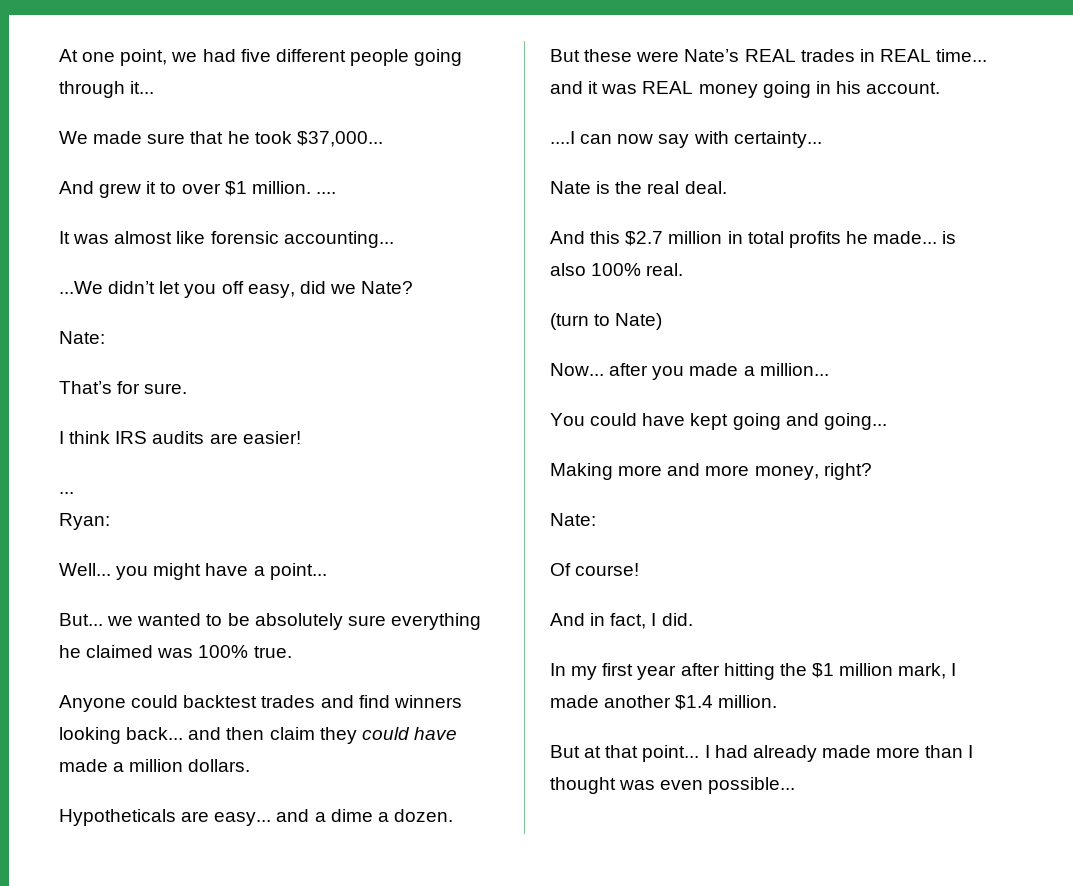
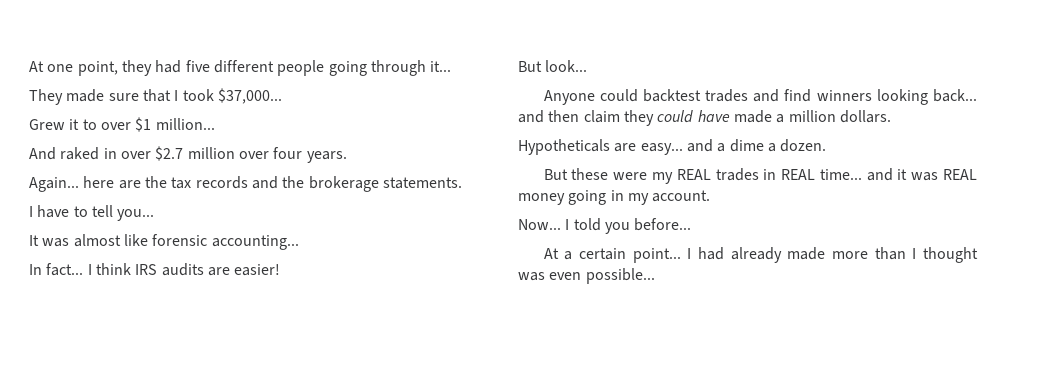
[171,52,198,62] we -> [121,60,152,76] they
[59,131,88,144] We -> [29,89,63,105] They
[227,131,250,144] he -> [174,90,179,101] I
[59,181,142,198] And grew -> [29,119,65,130] Grew
[251,181,336,194] million. .... -> [155,118,215,130] [29,146,347,163] [29,176,462,192] [29,205,155,221] million... // And raked in over $2.7 million over four years. // Again... here are the tax records and the brokerage statements. // I have to tell you...
[59,281,414,298] [59,331,105,344] [59,381,188,394] ...We didn’t let you off easy, did we Nate? // Nate: // That’s for sure. // -> [29,263,84,276] In fact...
[59,492,74,494] [59,513,110,530] [59,563,327,580] [59,613,481,630] [59,645,292,658] ... // Ryan: // Well... you might have a point... // But... we wanted to be absolutely sure everything he claimed was 100% true. -> [518,60,588,72] But look...
[684,49,740,62] Nate’s -> [651,172,673,184] my
[835,81,861,94] his -> [627,193,649,205] my
[550,131,822,148] [550,181,727,194] [550,231,957,248] [550,263,684,276] [550,313,663,330] [550,363,829,380] [550,413,887,430] [550,463,872,480] [550,513,596,526] [550,563,640,576] [550,613,693,629] [550,663,957,680] [550,695,778,710] [550,745,639,758] ....I can now say with certainty... // Nate is the real deal. // And this $2.7 million in total profits he made... is also 100% real. // (turn to Nate) // Now... after you made a million... // You could have kept going and going... // Making more and more money, right? // Nate: // Of course! // And in fact, I did. // In my first year after hitting the $1 million mark, I made another $1.4 million. // But at that -> [518,218,692,234] [543,248,626,260] Now... I told you before... // At a certain

